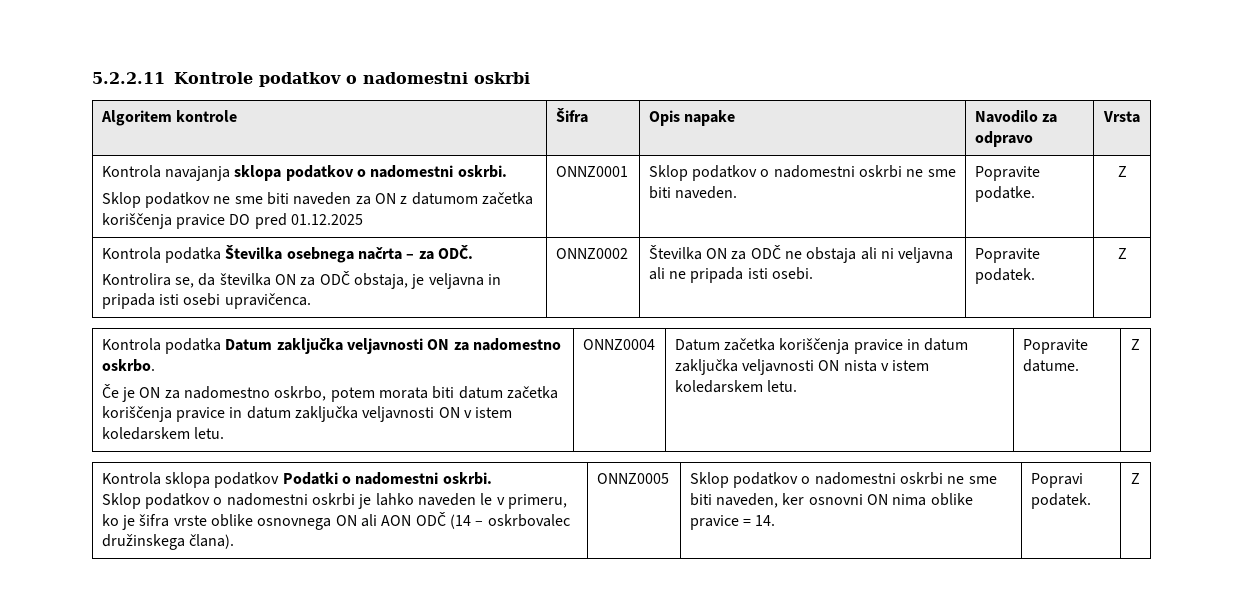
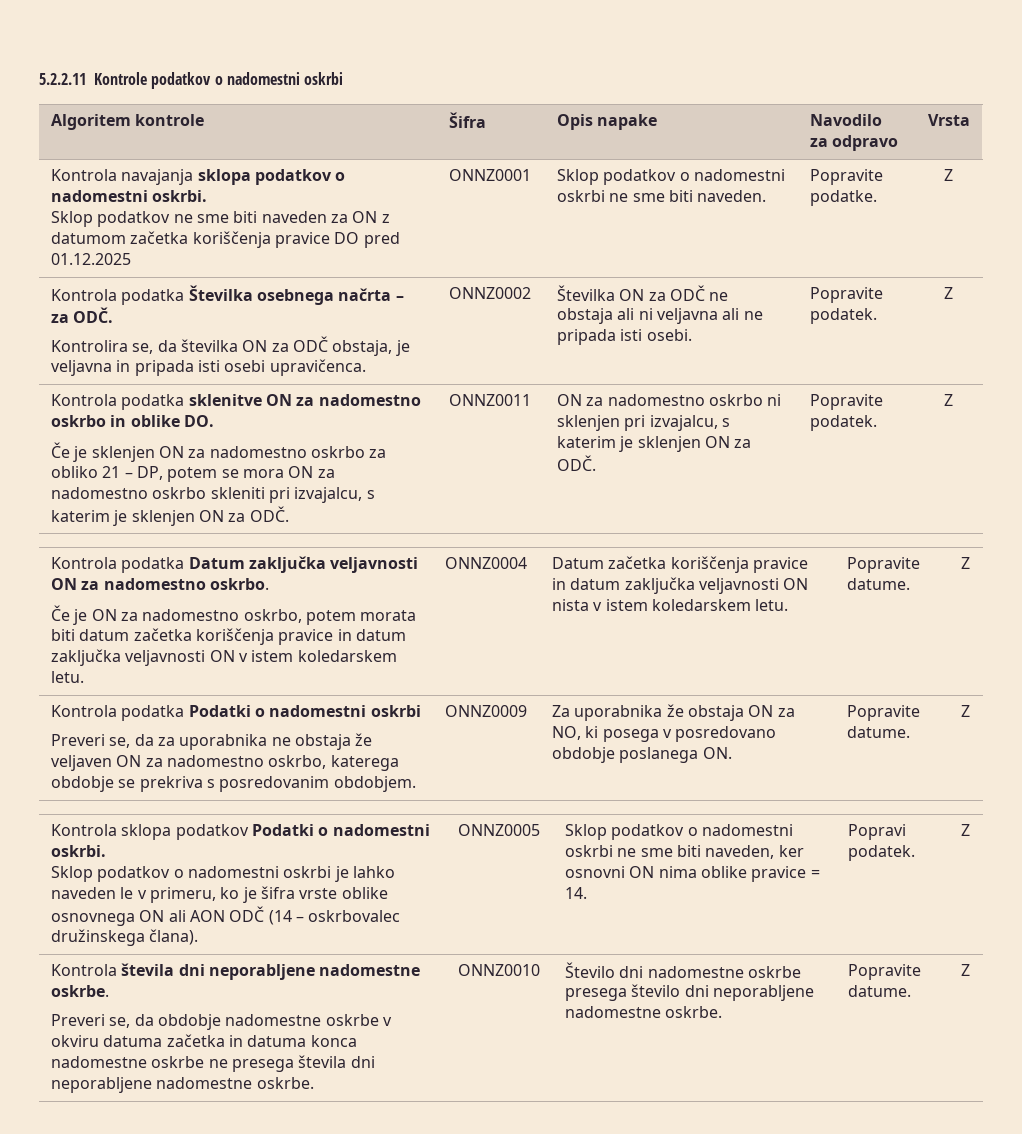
(1127, 253) none -> [51,394,421,410] [51,415,215,427] [51,442,387,462] [51,466,335,482] [51,487,375,503] [51,506,289,526] [449,394,532,406] [557,394,782,406] [557,415,731,431] [557,436,752,452] [557,455,597,471] [810,394,884,410] [810,415,878,431] [944,394,953,406] // Kontrola podatka sklenitve ON za nadomestno oskrbo in oblike DO. // Če je sklenjen ON za nadomestno oskrbo za obliko 21 – DP, potem se mora ON za nadomestno oskrbo skleniti pri izvajalcu, s katerim je sklenjen ON za ODČ. | ONNZ0011 | ON za nadomestno oskrbo ni sklenjen pri izvajalcu, s katerim je sklenjen ON za ODČ. | Popravite podatek. | Z
(1140, 344) none -> [51,705,421,721] [51,733,373,750] [51,755,399,771] [51,776,416,792] [445,705,528,717] [552,704,795,721] [552,726,777,742] [552,747,732,763] [847,705,921,721] [847,726,911,738] [960,705,970,717] // Kontrola podatka Podatki o nadomestni oskrbi // Preveri se, da za uporabnika ne obstaja že veljaven ON za nadomestno oskrbo, katerega obdobje se prekriva s posredovanim obdobjem. | ONNZ0009 | Za uporabnika že obstaja ON za NO, ki posega v posredovano obdobje poslanega ON. | Popravite datume. | Z
(1140, 478) none -> [51,963,421,980] [51,985,110,997] [51,1014,393,1030] [51,1034,357,1047] [51,1055,375,1072] [51,1077,314,1093] [458,964,541,976] [565,962,802,978] [565,984,815,1001] [565,1006,723,1018] [848,964,922,980] [848,985,912,997] [960,964,970,976] // Kontrola števila dni neporabljene nadomestne oskrbe. // Preveri se, da obdobje nadomestne oskrbe v okviru datuma začetka in datuma konca nadomestne oskrbe ne presega števila dni neporabljene nadomestne oskrbe. | ONNZ0010 | Število dni nadomestne oskrbe presega število dni neporabljene nadomestne oskrbe. | Popravite datume. | Z

